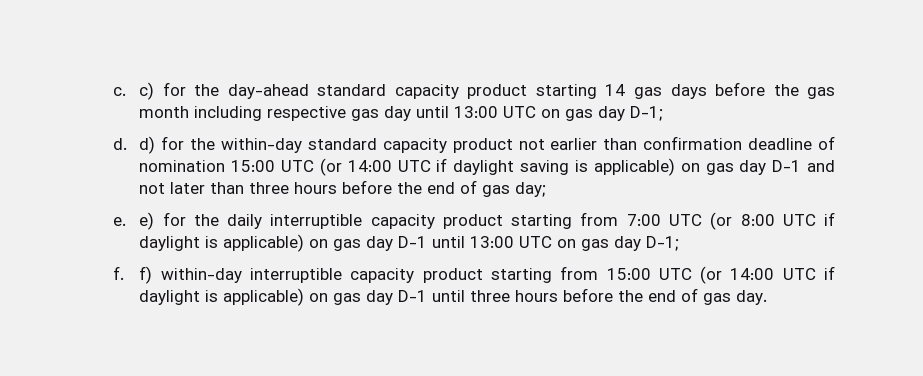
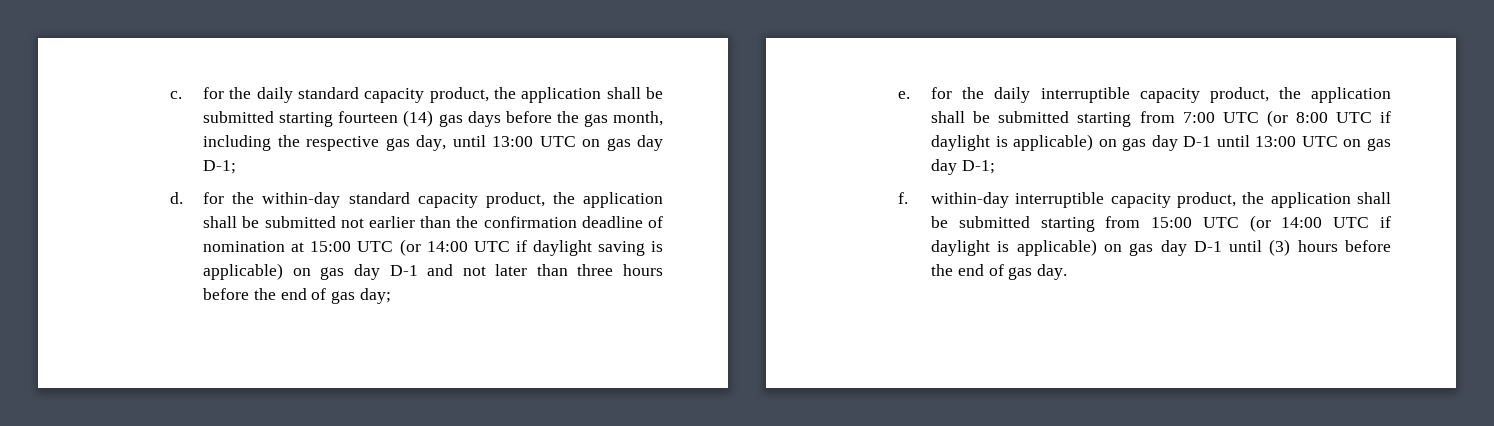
[139,82,626,100] c) for the day-ahead standard capacity product starting 14 -> [203,87,663,103] [203,110,434,127] for the daily standard capacity product, the application shall be submitted starting fourteen (14)
[139,106,263,121] month including -> [613,111,664,126] [203,135,300,151] month, including the
[384,106,412,121] day -> [416,135,447,151] day,
[139,136,156,154] d) -> (183, 198) none
[452,138,513,153] product -> [485,192,663,208] [203,216,336,228] product, the application shall be submitted
(638, 144) none -> [456,216,479,228] the
(226, 166) none -> [291,242,305,252] at
[139,212,155,230] e) -> (910, 95) none
[442,214,503,229] product -> [1209,87,1391,103] [931,111,1070,123] product, the application shall be submitted
[139,266,153,284] f) -> (908, 198) none
[422,268,483,283] product -> [1177,192,1391,208] [931,216,1030,228] product, the application shall be submitted
[470,290,511,302] three -> [1269,239,1291,256] (3)

